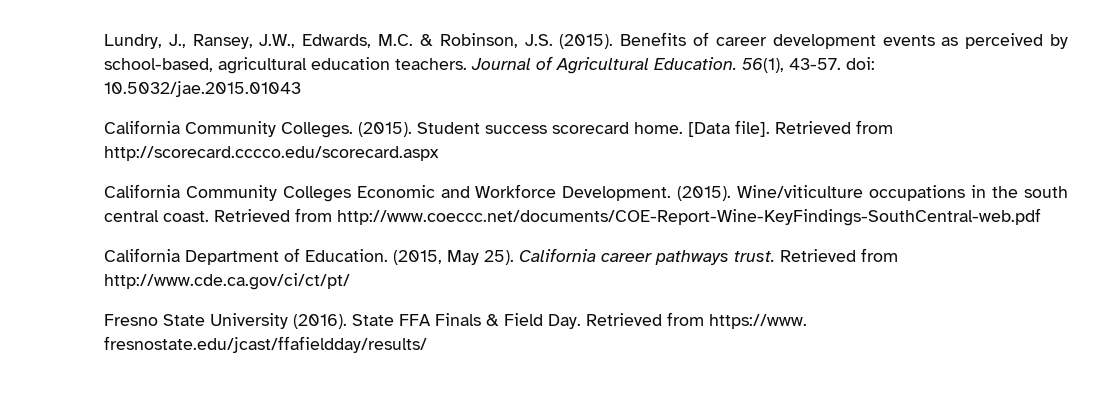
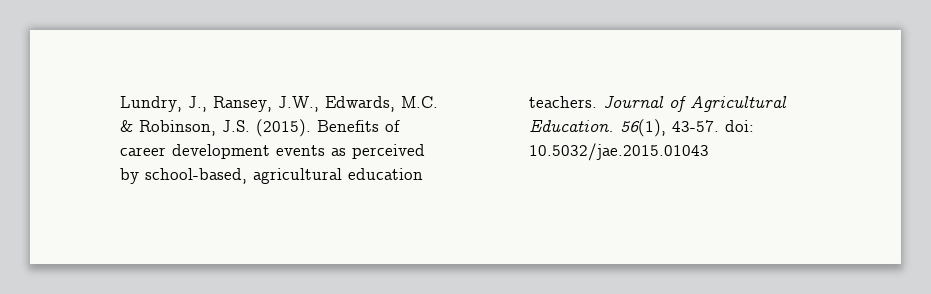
[103,120,893,138] [103,146,439,161] [103,184,1068,202] [103,208,1041,226] [103,248,898,265] [103,273,350,290] [103,312,807,329] [103,336,427,353] // California Community Colleges. (2015). Student success scorecard home. [Data file]. Retrieved from http://scorecard.cccco.edu/scorecard.aspx // California Community Colleges Economic and Workforce Development. (2015). Wine/viticulture occupations in the south central coast. Retrieved from http://www.coeccc.net/documents/COE-Report-Wine-KeyFindings-SouthCentral-web.pdf // California Department of Education. (2015, May 25). California career pathways trust. Retrieved from http://www.cde.ca.gov/ci/ct/pt/ // Fresno State University (2016). State FFA Finals & Field Day. Retrieved from https://www. fresnostate.edu/jcast/ffafieldday/results/ -> (710, 152) none

